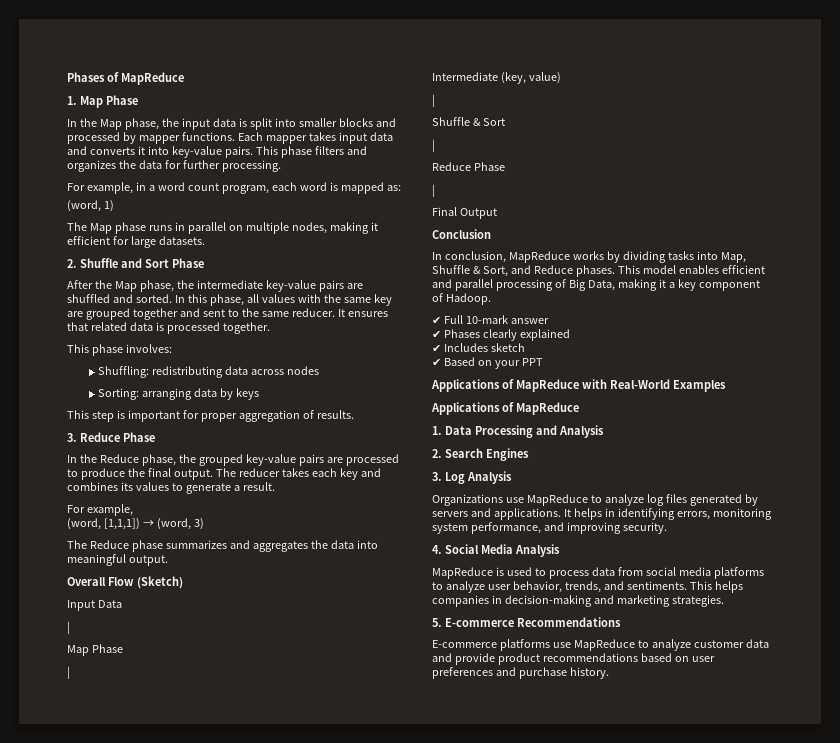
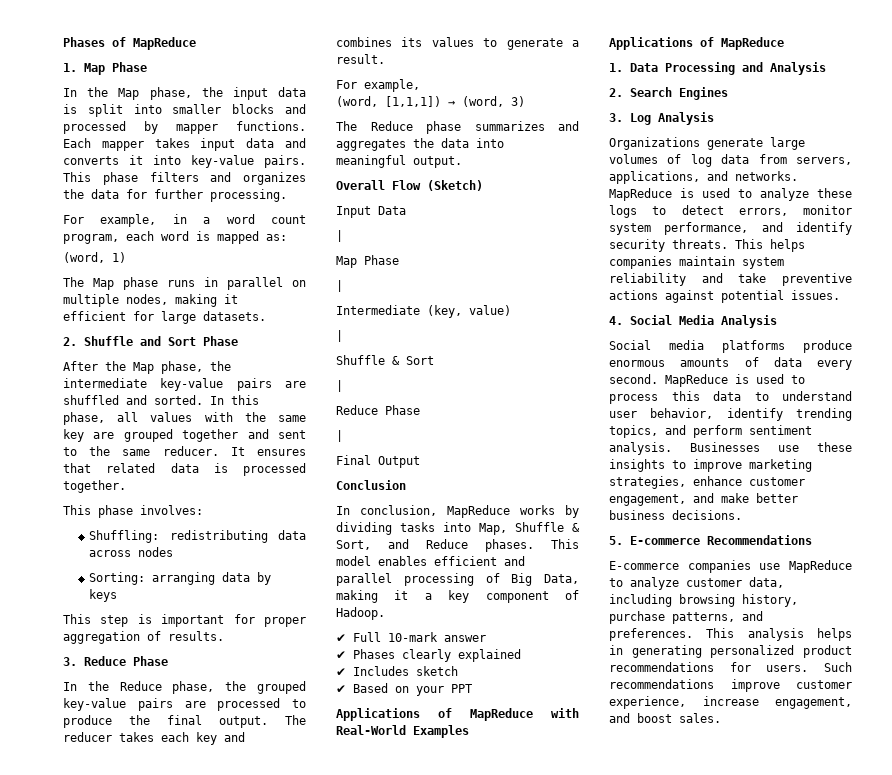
[505,494,758,506] [432,508,772,520] [432,522,667,534] [432,544,560,557] use MapReduce to analyze log files generated by servers and applications. It helps in identifying errors, monitoring system performance, and improving security. // 4. Social Media Analysis // -> [707,137,805,150] [609,154,852,167] [609,171,798,184] [609,188,852,201] [609,205,852,218] [609,222,852,235] [609,239,805,252] [609,256,784,269] [609,273,852,286] [609,290,840,303] [609,315,777,328] [609,340,852,353] [609,357,852,370] [609,374,658,384] generate large volumes of log data from servers, applications, and networks. MapReduce is used to analyze these logs to detect errors, monitor system performance, and identify security threats. This helps companies maintain system reliability and take preventive actions against potential issues. // 4. Social Media Analysis // Social media platforms produce enormous amounts of data every second.
[591,567,764,579] [432,581,743,593] [432,595,724,607] data from social media platforms to analyze user behavior, trends, and sentiments. This helps companies in decision-making and marketing strategies. -> [671,391,852,401] [609,408,852,421] [609,425,812,438] [609,442,852,455] [609,459,812,472] [609,476,805,489] [609,493,798,506] [609,510,742,520] this data to understand user behavior, identify trending topics, and perform sentiment analysis. Businesses use these insights to improve marketing strategies, enhance customer engagement, and make better business decisions.
[499,639,550,651] platforms -> [687,560,751,573] companies
[745,639,769,648] [432,653,715,665] [432,667,609,679] data and provide product recommendations based on user preferences and purchase history. -> [749,577,784,588] [609,594,798,607] [609,611,763,624] [609,628,852,641] [609,645,852,658] [609,662,852,672] [609,679,852,692] [609,696,852,709] [609,713,721,723] data, including browsing history, purchase patterns, and preferences. This analysis helps in generating personalized product recommendations for users. Such recommendations improve customer experience, increase engagement, and boost sales.

